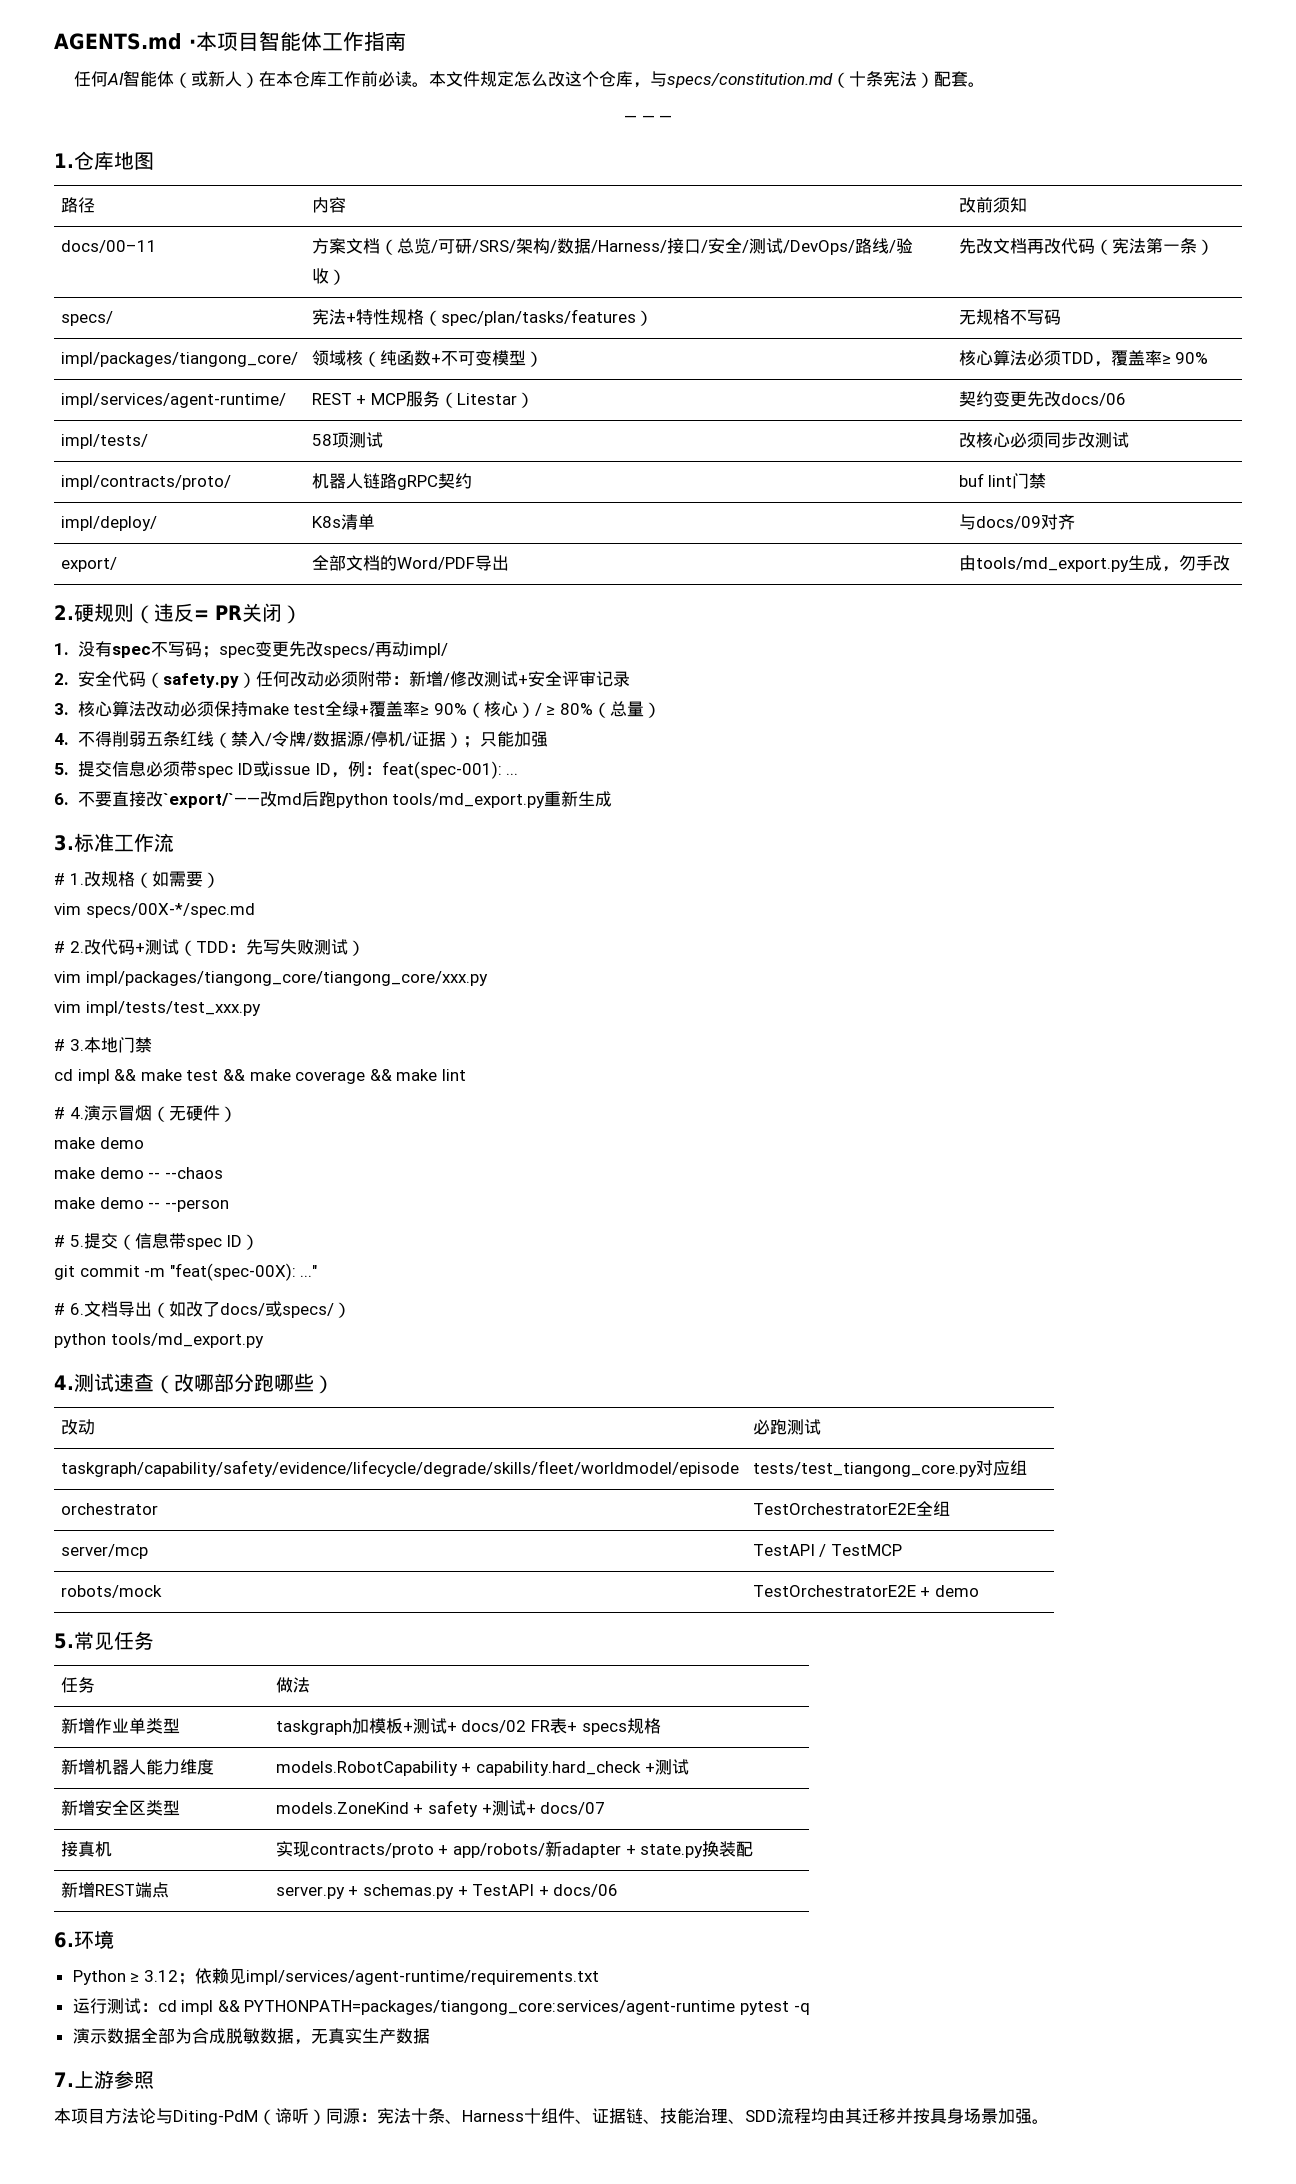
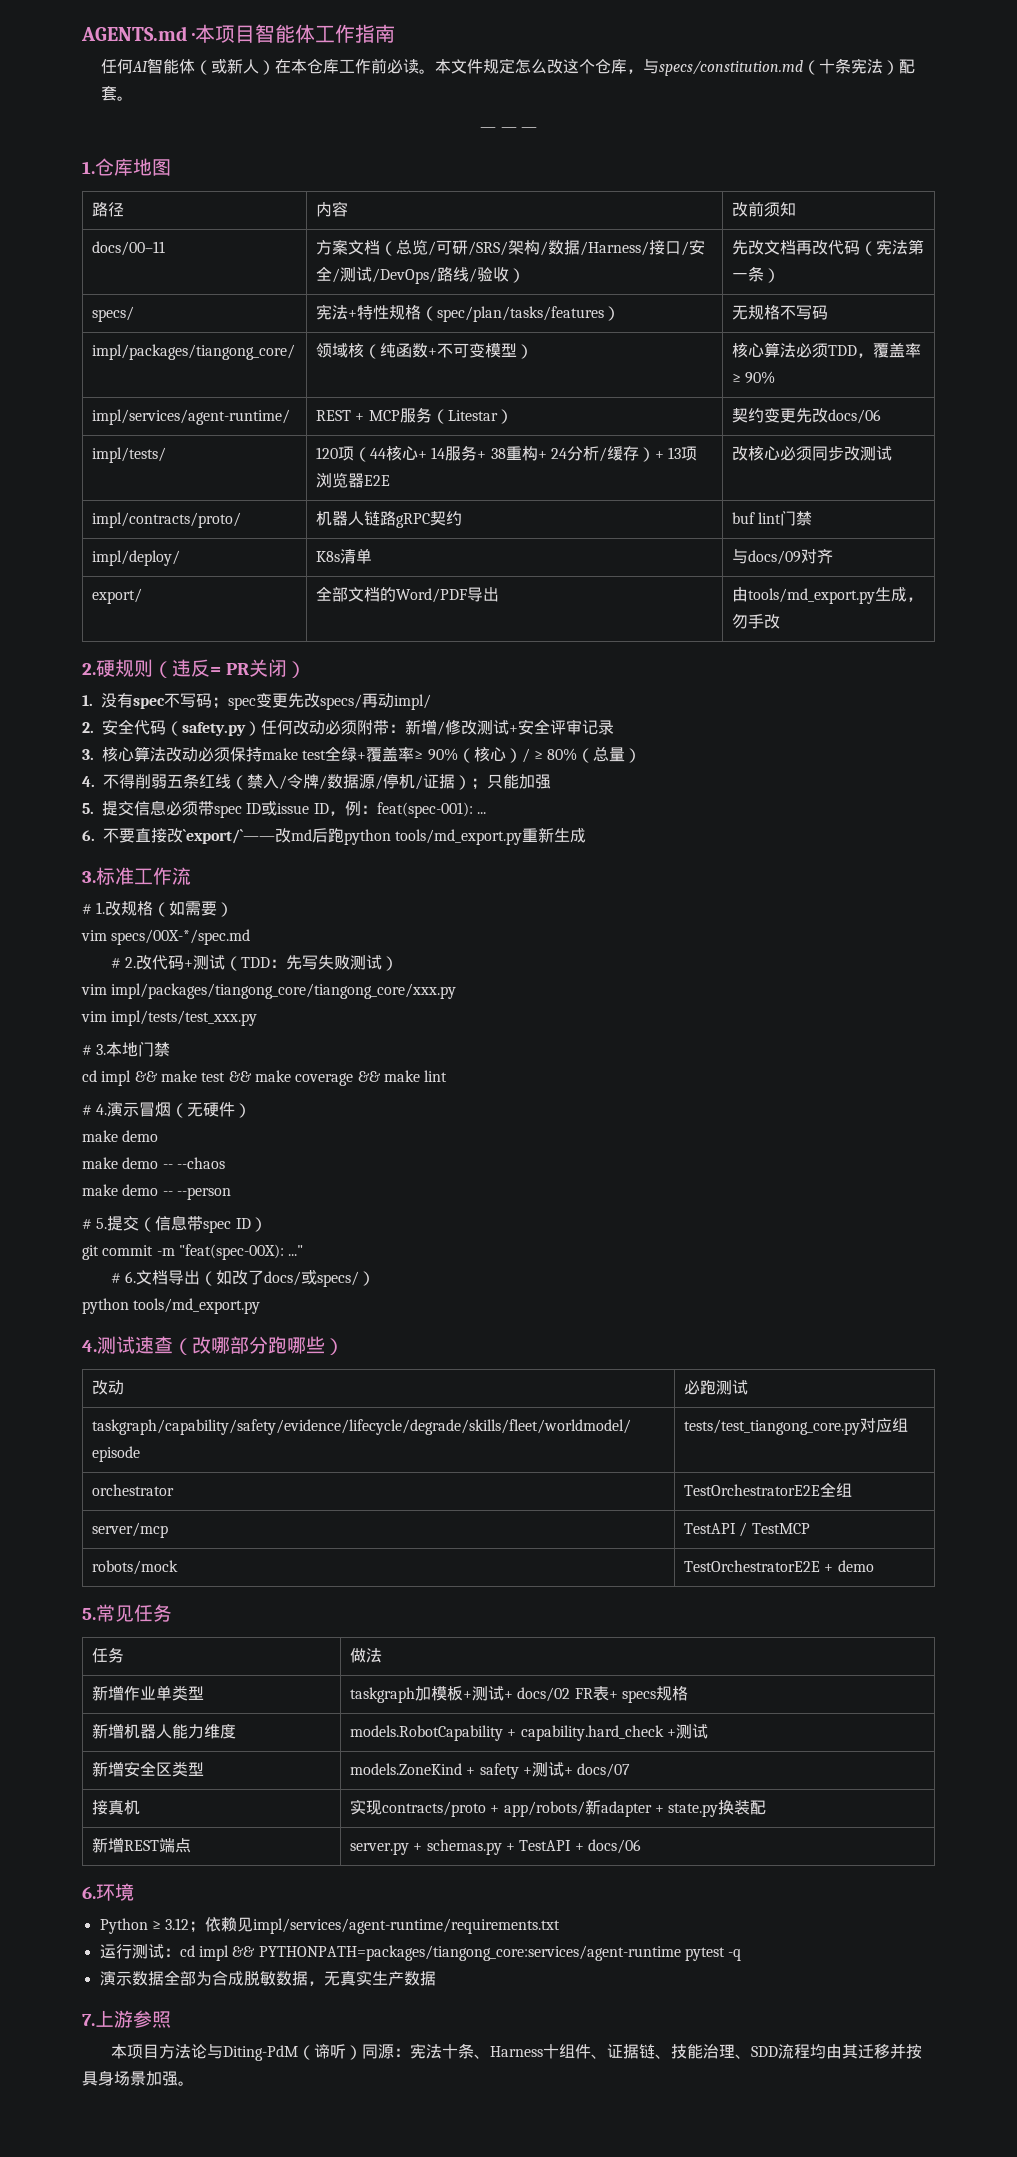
[311,432,383,448] 58项测试 -> [316,445,698,462] [316,472,391,488] 120项（44核心+ 14服务+ 38重构+ 24分析/缓存）+ 13项浏览器E2E

